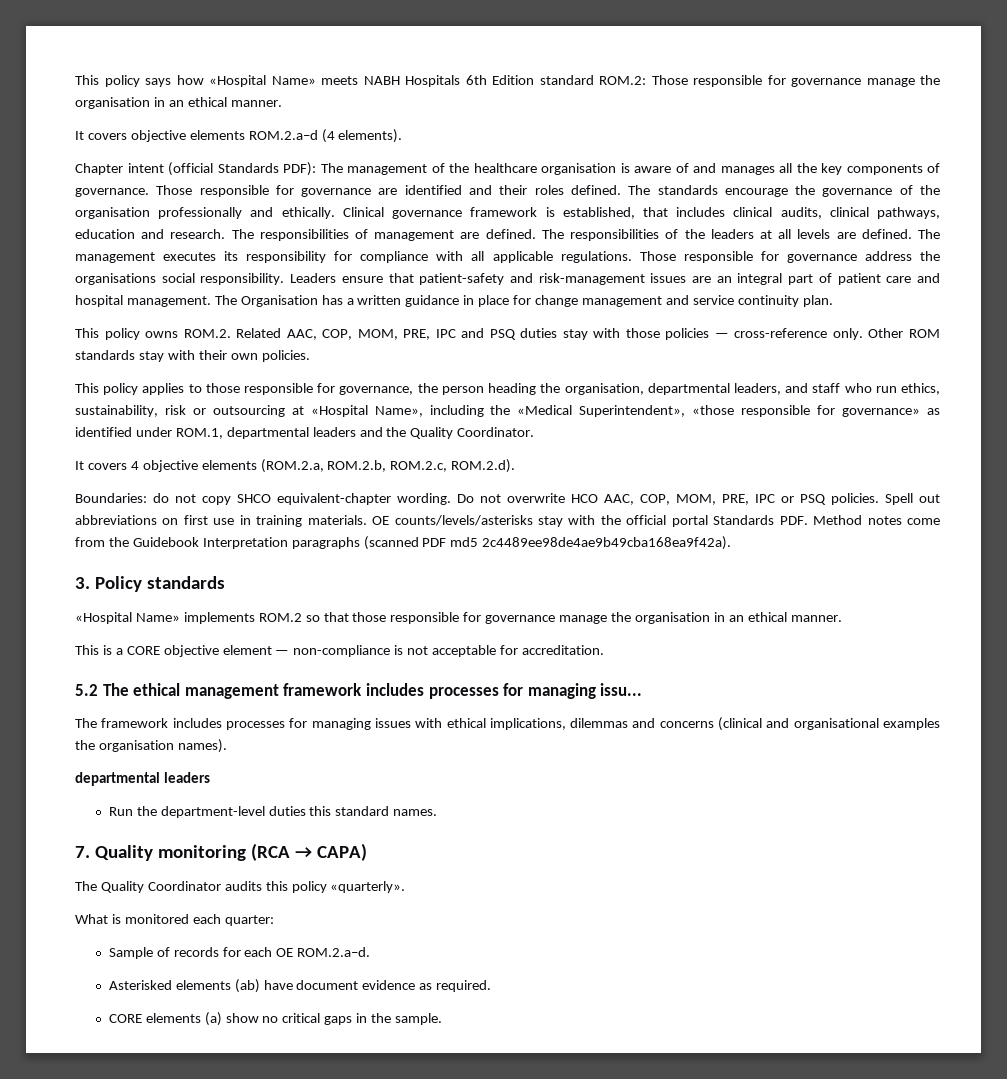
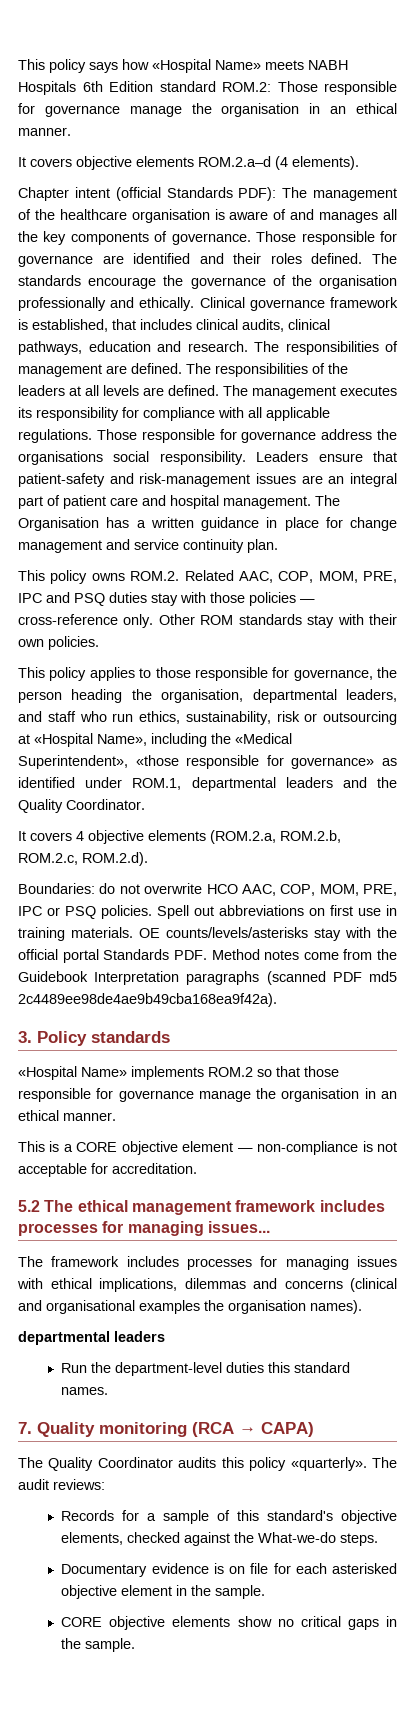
[202,493,501,505] copy SHCO equivalent-chapter wording. Do not -> (140, 889) none
[600,683,643,696] issu... -> [207,1221,270,1233] issues...
[75,914,274,926] [108,947,371,959] [108,979,492,993] [108,1012,222,1026] // What is monitored each quarter: // Sample of records for each OE ROM.2.a–d. // Asterisked elements (ab) have document evidence as required. // CORE elements (a) -> [372,1457,397,1468] [18,1479,105,1490] [61,1510,398,1524] [61,1532,379,1546] [61,1563,397,1577] [61,1585,266,1599] [61,1616,231,1630] The audit reviews: // Records for a sample of this standard's objective elements, checked against the What-we-do steps. // Documentary evidence is on file for each asterisked objective element in the sample. // CORE objective elements

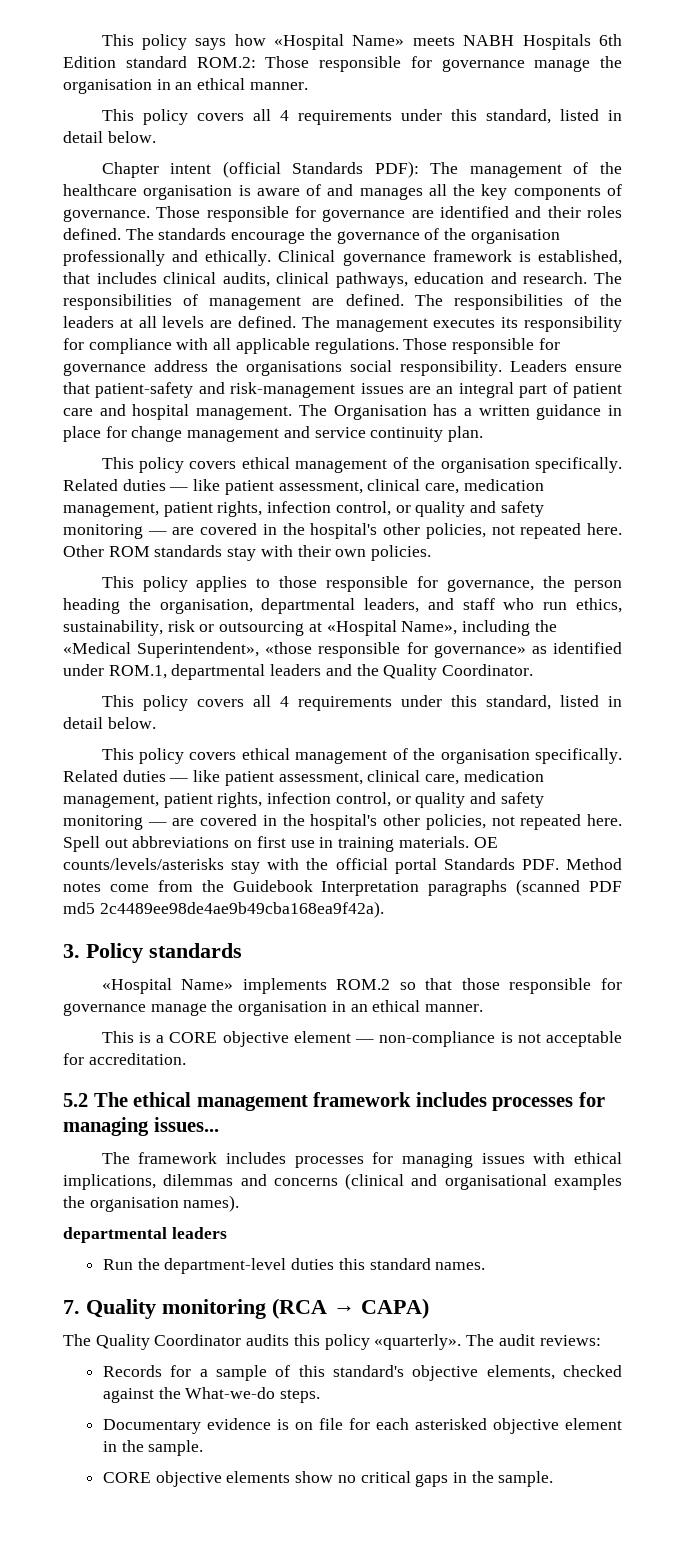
[18,156,359,170] It covers objective elements ROM.2.a–d (4 elements). -> [101,109,622,125] [63,131,156,143] This policy covers all 4 requirements under this standard, listed in detail below.
[91,570,397,583] [18,592,315,606] [18,614,154,628] owns ROM.2. Related AAC, COP, MOM, PRE, IPC and PSQ duties stay with those policies — cross-reference only. -> [189,457,622,473] [63,479,544,495] [63,501,544,517] [63,523,622,539] covers ethical management of the organisation specifically. Related duties — like patient assessment, clinical care, medication management, patient rights, infection control, or quality and safety monitoring — are covered in the hospital's other policies, not repeated here.
[18,830,341,844] [18,852,148,866] [18,883,397,896] [18,905,152,919] It covers 4 objective elements (ROM.2.a, ROM.2.b, ROM.2.c, ROM.2.d). // Boundaries: do not overwrite HCO AAC, COP, MOM, PRE, IPC or PSQ policies. -> [101,695,622,711] [63,717,156,729] [101,748,622,764] [63,770,544,786] [63,792,544,808] [63,814,622,830] This policy covers all 4 requirements under this standard, listed in detail below. // This policy covers ethical management of the organisation specifically. Related duties — like patient assessment, clinical care, medication management, patient rights, infection control, or quality and safety monitoring — are covered in the hospital's other policies, not repeated here.

